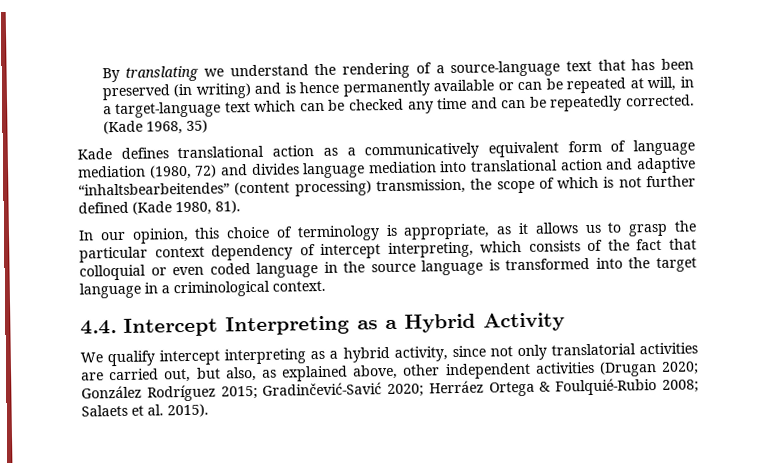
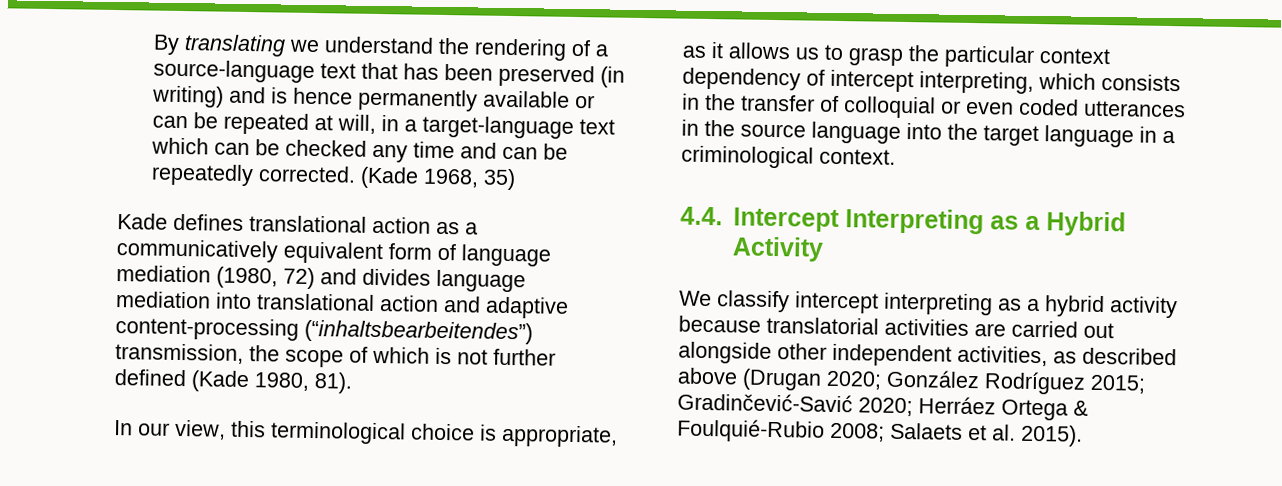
[78,180,372,197] “inhaltsbearbeitendes” (content processing) -> [115,317,533,345] content-processing (“inhaltsbearbeitendes”)
[131,225,380,244] opinion, this choice of terminology -> [174,419,475,445] view, this terminological choice
[587,238,697,252] of the fact that -> [682,93,839,112] in the transfer of
[256,262,319,278] language -> [1083,100,1186,118] utterances
[488,257,591,271] is transformed -> (901, 132) none
[107,350,156,367] qualify -> [716,290,790,313] classify
[393,342,698,362] [81,361,595,383] activity, since not only translatorial activities are carried out, but also, as explained above, other independent activities -> [1109,296,1178,319] [678,315,1114,339] [678,341,1177,367] [677,367,738,385] activity because translatorial activities are carried out alongside other independent activities, as described above

